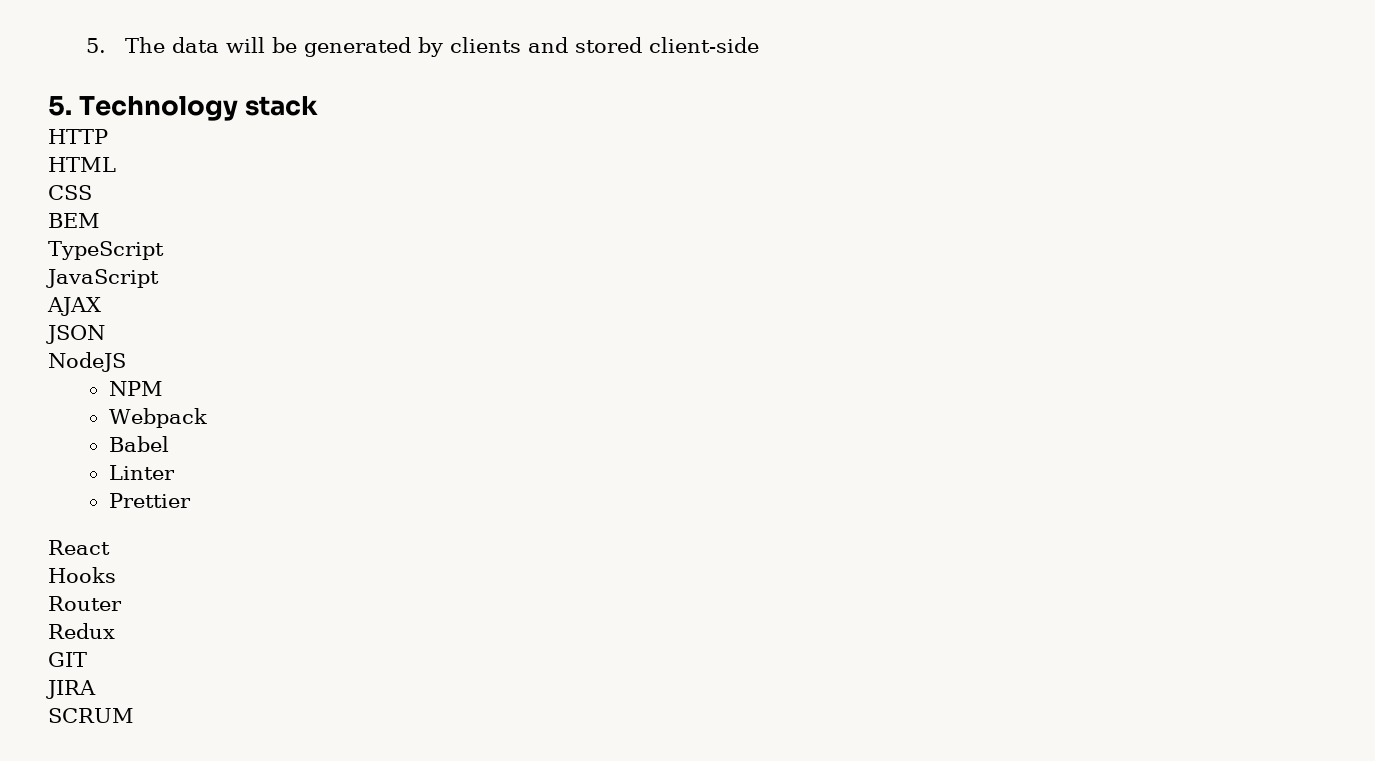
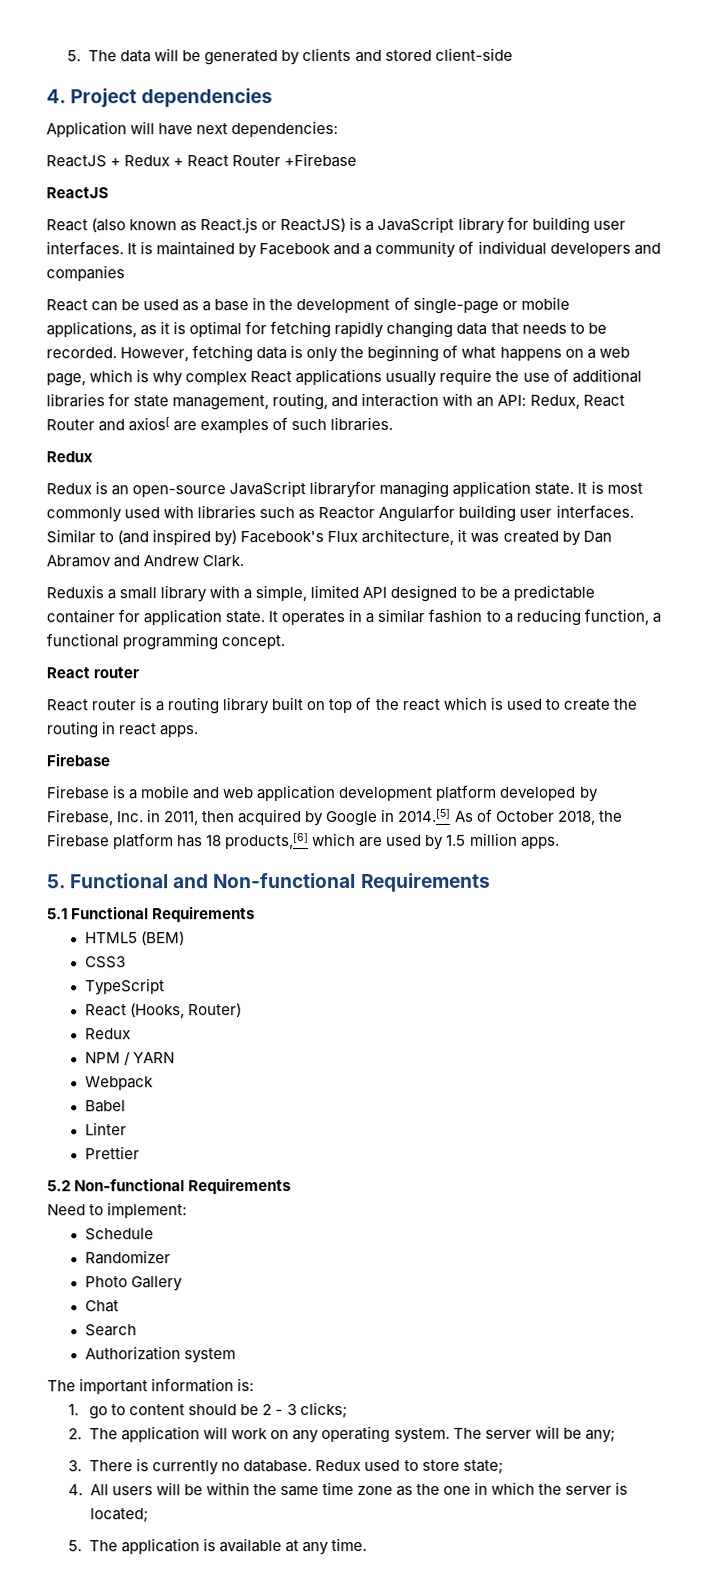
[48,96,319,121] [48,129,108,144] [48,157,116,172] [48,185,92,200] [48,213,100,228] [48,241,164,260] [46,269,159,288] [47,297,101,316] [46,325,105,344] [48,352,126,372] 5. Technology stack // HTTP // HTML // CSS // BEM // TypeScript // JavaScript // AJAX // JSON // NodeJS -> [46,88,274,108] [46,121,339,138] [46,152,358,168] [46,187,109,199] [46,216,626,234] [46,240,661,259] [46,265,125,282] [46,296,570,314] [46,320,607,339] [46,344,630,363] [46,368,642,387] [46,392,625,411] [46,416,394,434] [46,451,93,463] [46,480,643,499] [46,504,634,523] [46,528,612,547] [46,555,245,568] [46,584,595,603] [46,608,661,626] [46,633,286,651] [46,667,140,679] [46,696,637,715] [46,721,199,739] [46,753,110,767] [46,784,599,802] [47,808,623,827] [47,832,560,850] [47,872,491,892] [47,906,256,923] [84,931,185,946] [84,956,126,969] [84,978,165,996] [84,1003,242,1019] [84,1028,131,1040] 4. Project dependencies // Application will have next dependencies: // ReactJS + Redux + React Router +Firebase // ReactJS // React (also known as React.js or ReactJS) is a JavaScript library for building user interfaces. It is maintained by Facebook and a community of individual developers and companies // React can be used as a base in the development of single-page or mobile applications, as it is optimal for fetching rapidly changing data that needs to be recorded. However, fetching data is only the beginning of what happens on a web page, which is why complex React applications usually require the use of additional libraries for state management, routing, and interaction with an API: Redux, React Router and axios[ are examples of such libraries. // Redux // Redux is an open-source JavaScript libraryfor managing application state. It is most commonly used with libraries such as Reactor Angularfor building user interfaces. Similar to (and inspired by) Facebook's Flux architecture, it was created by Dan Abramov and Andrew Clark. // Reduxis a small library with a simple, limited API designed to be a predictable container for application state. It operates in a similar fashion to a reducing function, a functional programming concept. // React router // React router is a routing library built on top of the react which is used to create the routing in react apps. // Firebase // Firebase is a mobile and web application development platform developed by Firebase, Inc. in 2011, then acquired by Google in 2014.[5] As of October 2018, the Firebase platform has 18 products,[6] which are used by 1.5 million apps. // 5. Functional and Non-functional Requirements // 5.1 Functional Requirements // HTML5 (BEM) // CSS3 // TypeScript // React (Hooks, Router) // Redux
(163, 388) none -> [123,1051,175,1066] / YARN
[48,540,110,555] [48,567,116,583] [48,596,122,611] [48,623,115,639] [48,652,87,667] [46,680,96,699] [48,708,134,723] React // Hooks // Router // Redux // GIT // JIRA // SCRUM -> [47,1178,292,1195] [47,1202,188,1219] [84,1228,154,1241] [84,1250,171,1265] [84,1276,183,1292] [84,1300,119,1313] [84,1324,137,1337] [84,1346,236,1364] [47,1378,255,1395] [68,1402,348,1420] [68,1425,616,1444] [68,1458,504,1476] [68,1481,629,1497] [89,1508,149,1523] [68,1537,368,1556] 5.2 Non-functional Requirements // Need to implement: // Schedule // Randomizer // Photo Gallery // Chat // Search // Authorization system // The important information is: // 1. go to content should be 2 - 3 clicks; // 2. The application will work on any operating system. The server will be any; // 3. There is currently no database. Redux used to store state; // 4. All users will be within the same time zone as the one in which the server is located; // 5. The application is available at any time.

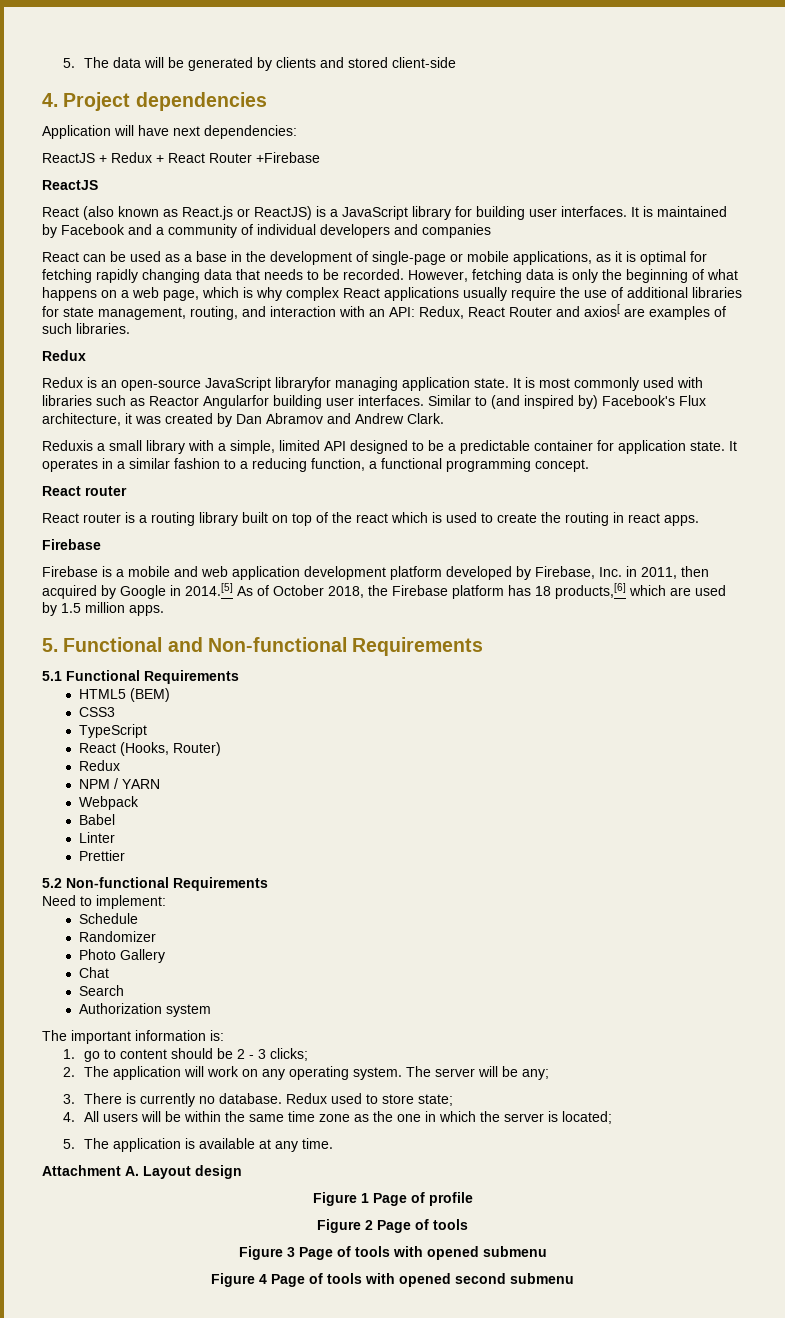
(368, 1544) none -> [42,1165,242,1179] [312,1192,473,1206] [317,1219,468,1233] [238,1246,547,1260] [211,1273,574,1287] // Attachment A. Layout design // Figure 1 Page of profile // Figure 2 Page of tools // Figure 3 Page of tools with opened submenu // Figure 4 Page of tools with opened second submenu

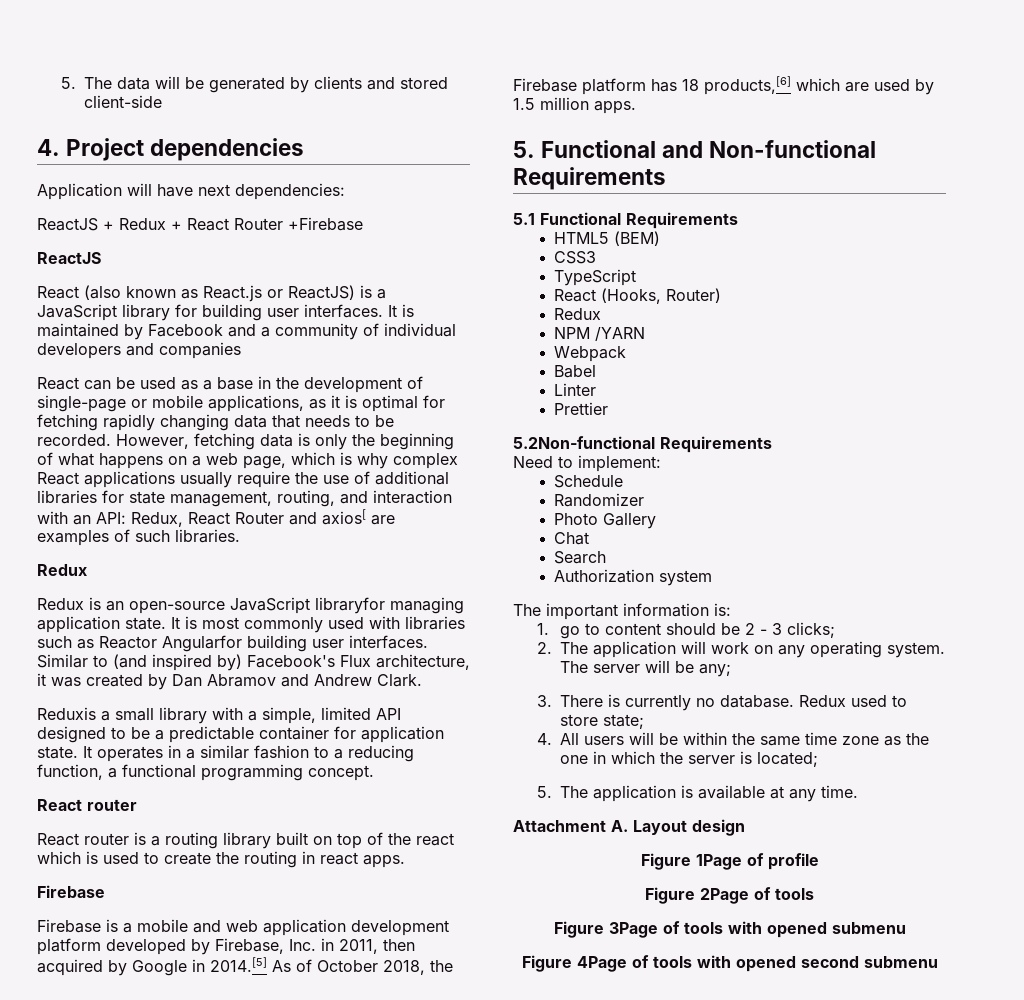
[113,778,160,789] / YARN -> [595,327,646,341] /YARN
[42,877,169,888] 5.2 Non-functional -> [513,436,655,449] 5.2Non-functional
[360,1193,407,1206] 1 Page -> [695,854,742,870] 1Page
[365,1220,411,1233] 2 Page -> [700,888,749,904] 2Page
[286,1247,333,1260] 3 Page -> [608,922,658,938] 3Page
[259,1274,305,1287] 4 Page -> [576,956,627,972] 4Page

